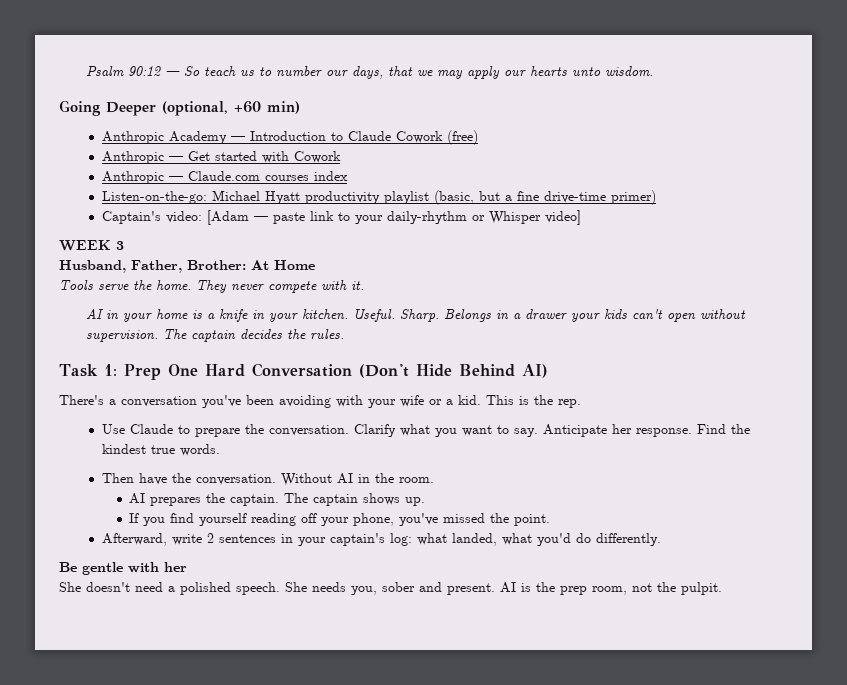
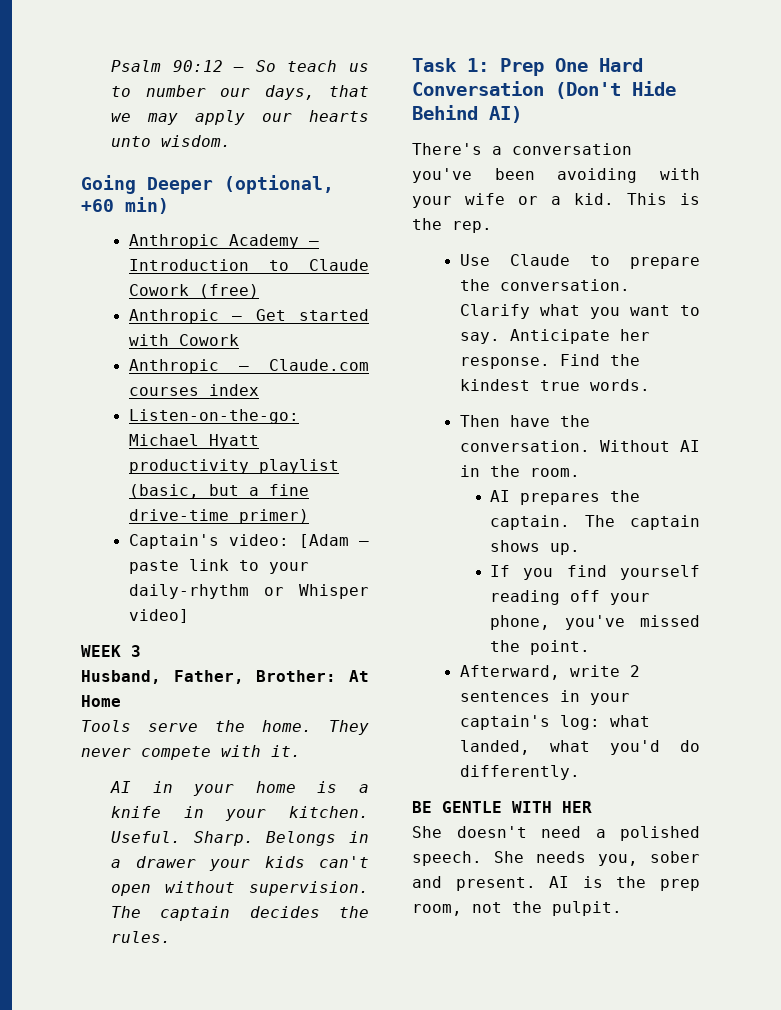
[59,562,187,575] Be gentle with her -> [412,801,592,813] BE GENTLE WITH HER

